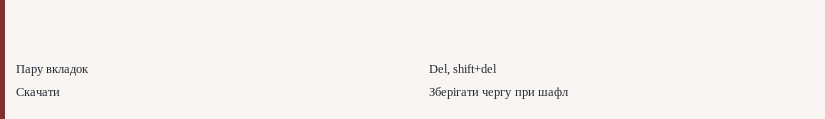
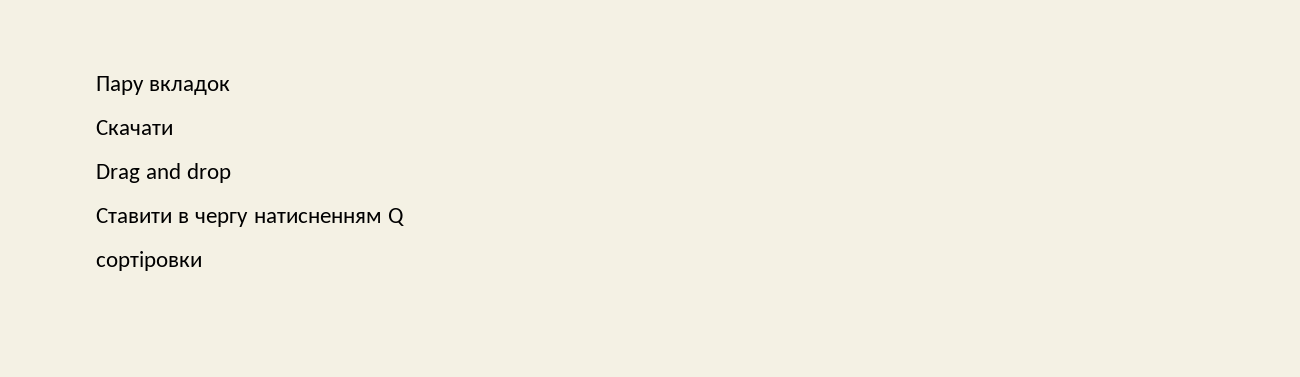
[429,64,498,76] [429,87,569,99] Del, shift+del // Зберігати чергу при шафл -> [96,163,232,183] [96,208,404,227] [96,251,202,271] Drag and drop // Ставити в чергу натисненням Q // сортіровки

